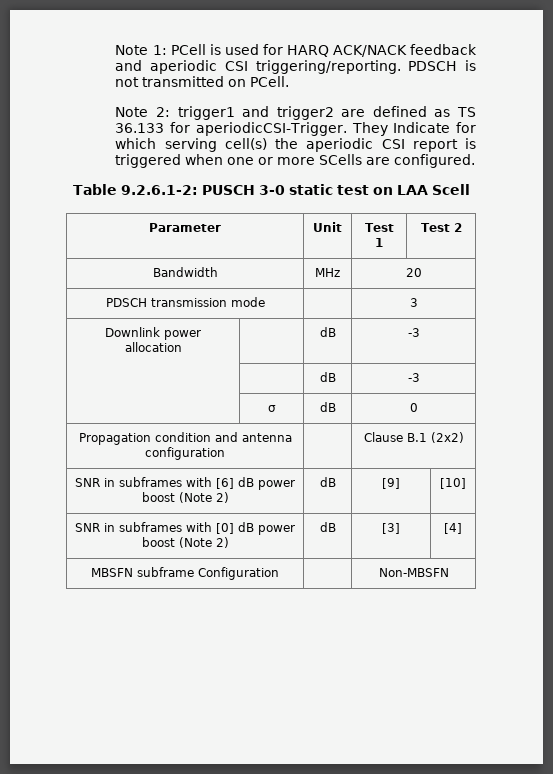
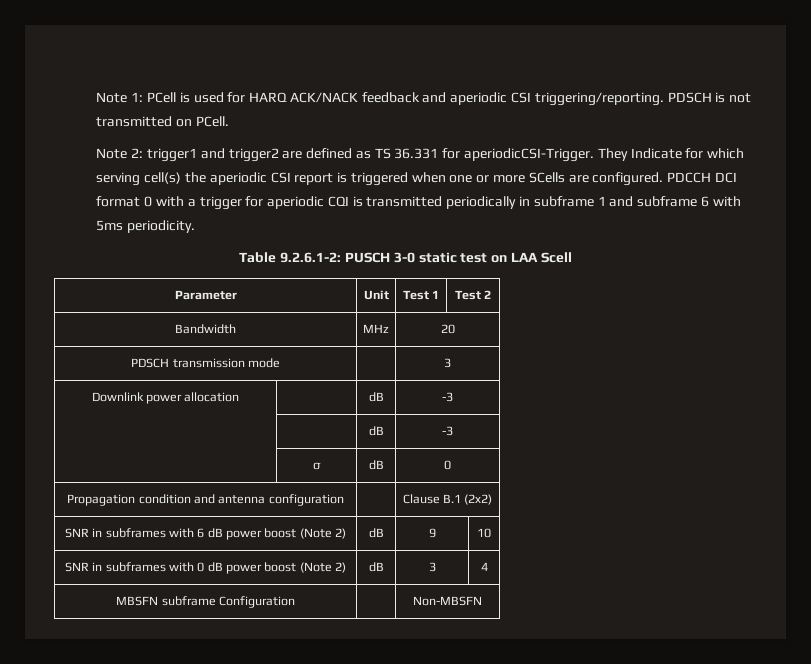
[115,123,165,133] 36.133 -> [394,148,439,159] 36.331
(476, 161) none -> [667,172,737,183] [96,196,741,210] [96,220,196,233] PDCCH DCI format 0 with a trigger for aperiodic CQI is transmitted periodically in subframe 1 and subframe 6 with 5ms periodicity.
[216,477,295,490] [141,492,229,503] [319,477,336,487] [382,478,400,489] [440,478,466,489] [75,522,295,535] [141,537,229,548] [319,522,336,532] [382,523,400,534] [444,523,462,534] [6] dB power boost (Note 2) | dB | [9] | [10] // SNR in subframes with [0] dB power boost (Note 2) | dB | [3] | [4] -> [197,528,347,540] [368,528,384,538] [428,528,436,538] [477,528,491,538] [64,562,347,574] [368,562,384,572] [428,562,436,572] [480,562,488,571] 6 dB power boost (Note 2) | dB | 9 | 10 // SNR in subframes with 0 dB power boost (Note 2) | dB | 3 | 4

